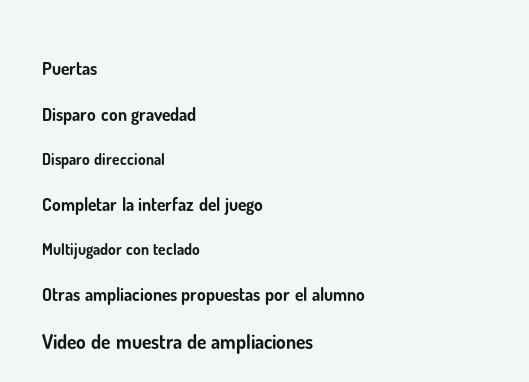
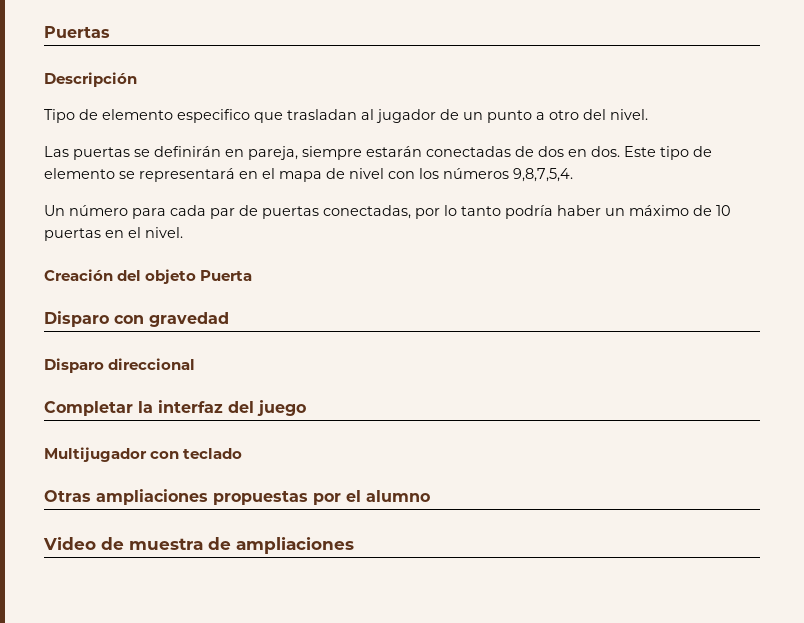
(97, 68) none -> [44,72,137,87] [44,109,648,123] [44,146,712,160] [44,168,573,182] [44,205,731,219] [44,227,183,241] [44,269,253,284] // Descripción // Tipo de elemento especifico que trasladan al jugador de un punto a otro del nivel. // Las puertas se definirán en pareja, siempre estarán conectadas de dos en dos. Este tipo de elemento se representará en el mapa de nivel con los números 9,8,7,5,4. // Un número para cada par de puertas conectadas, por lo tanto podría haber un máximo de 10 puertas en el nivel. // Creación del objeto Puerta

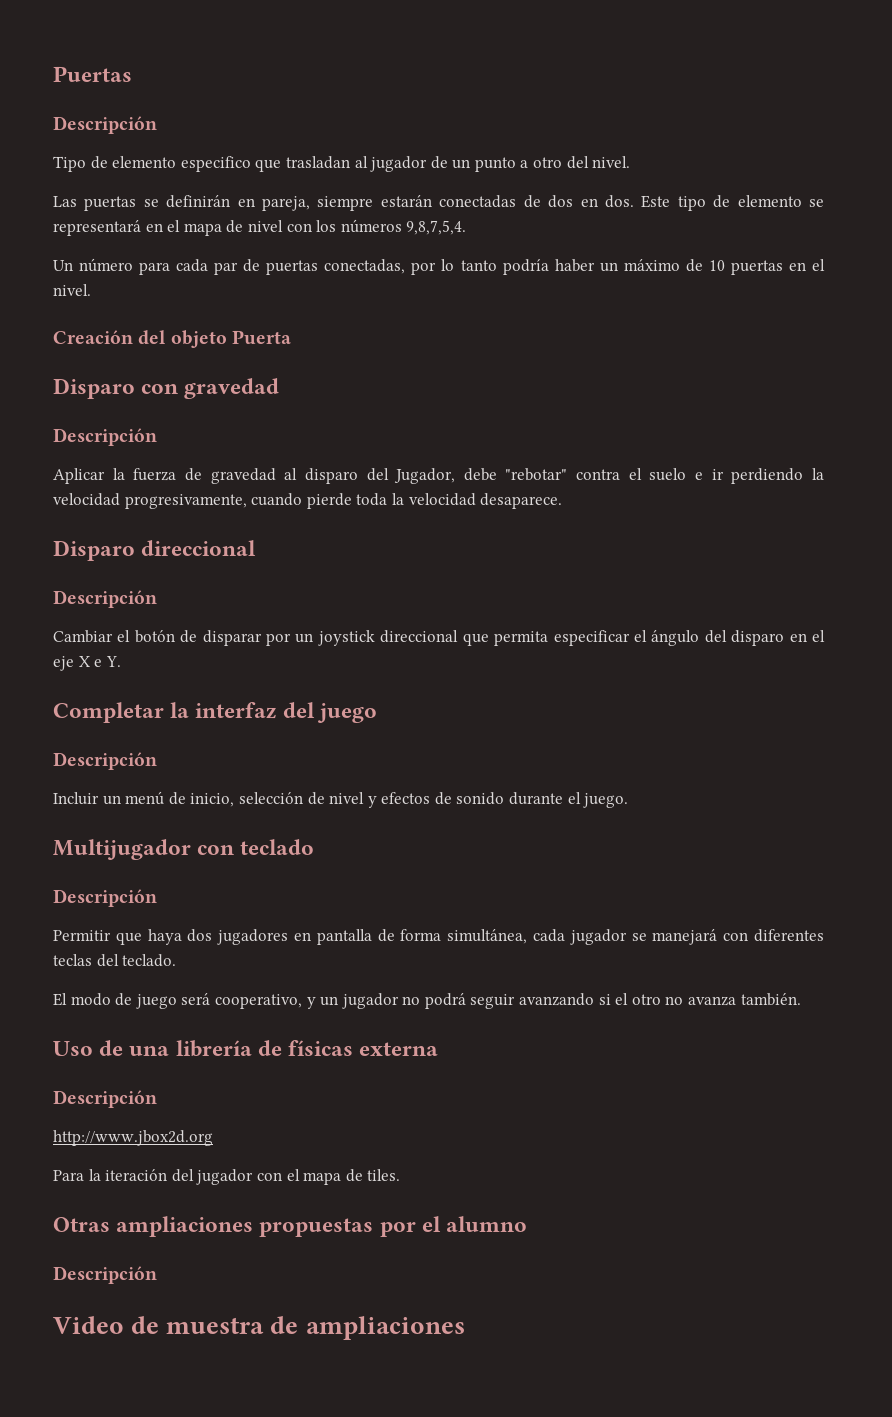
[44,358,196,373] Disparo direccional -> [53,428,157,446] [53,468,824,484] [53,493,563,509] [53,540,257,561] [53,590,157,608] [53,630,825,646] [53,656,121,671] Descripción // Aplicar la fuerza de gravedad al disparo del Jugador, debe "rebotar" contra el suelo e ir perdiendo la velocidad progresivamente, cuando pierde toda la velocidad desaparece. // Disparo direccional // Descripción // Cambiar el botón de disparar por un joystick direccional que permita especificar el ángulo del disparo en el eje X e Y.
[44,447,243,462] Multijugador con teclado -> [53,752,157,770] [53,791,629,808] [53,839,315,860] [53,889,157,907] [53,929,824,945] [53,954,177,967] [53,993,801,1009] [53,1040,439,1057] [53,1090,157,1108] [53,1130,213,1146] [53,1169,401,1185] Descripción // Incluir un menú de inicio, selección de nivel y efectos de sonido durante el juego. // Multijugador con teclado // Descripción // Permitir que haya dos jugadores en pantalla de forma simultánea, cada jugador se manejará con diferentes teclas del teclado. // El modo de juego será cooperativo, y un jugador no podrá seguir avanzando si el otro no avanza también. // Uso de una librería de físicas externa // Descripción // http://www.jbox2d.org // Para la iteración del jugador con el mapa de tiles.
(430, 496) none -> [53,1266,157,1284] // Descripción

